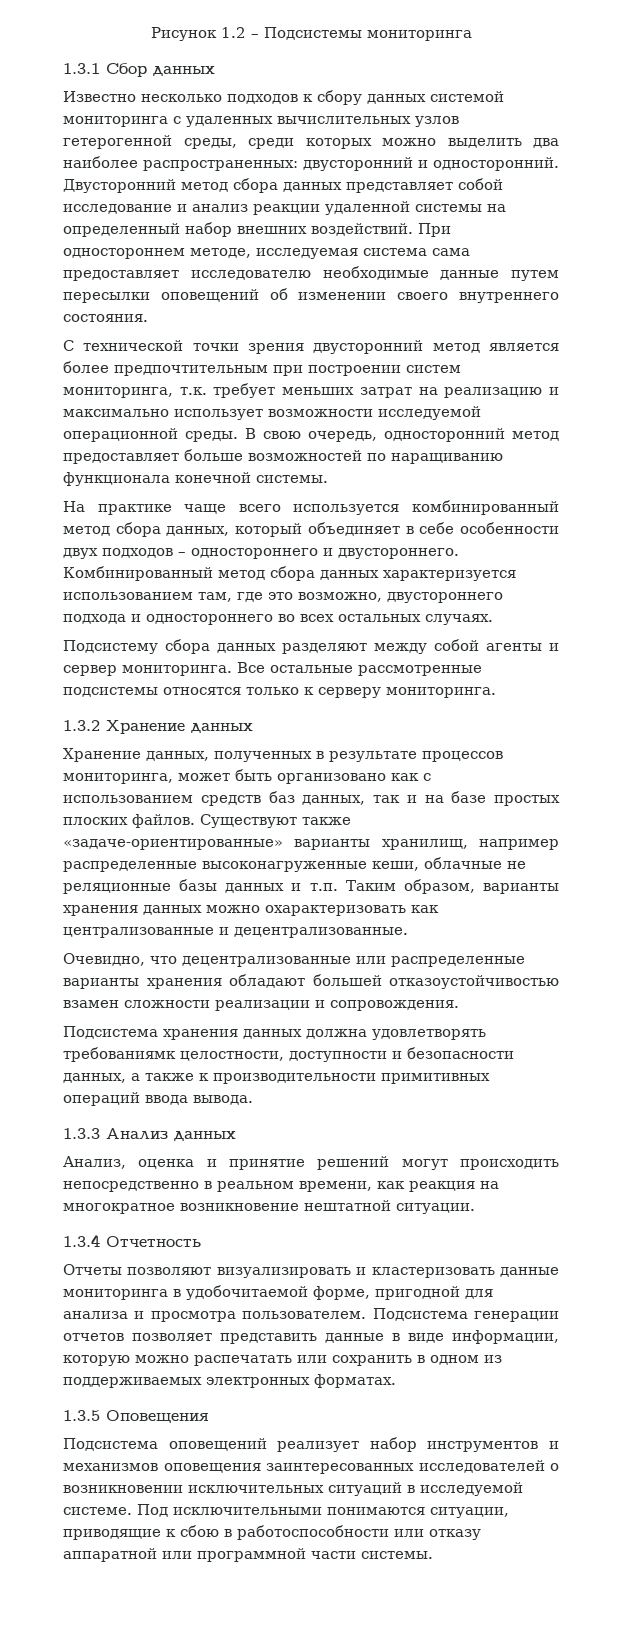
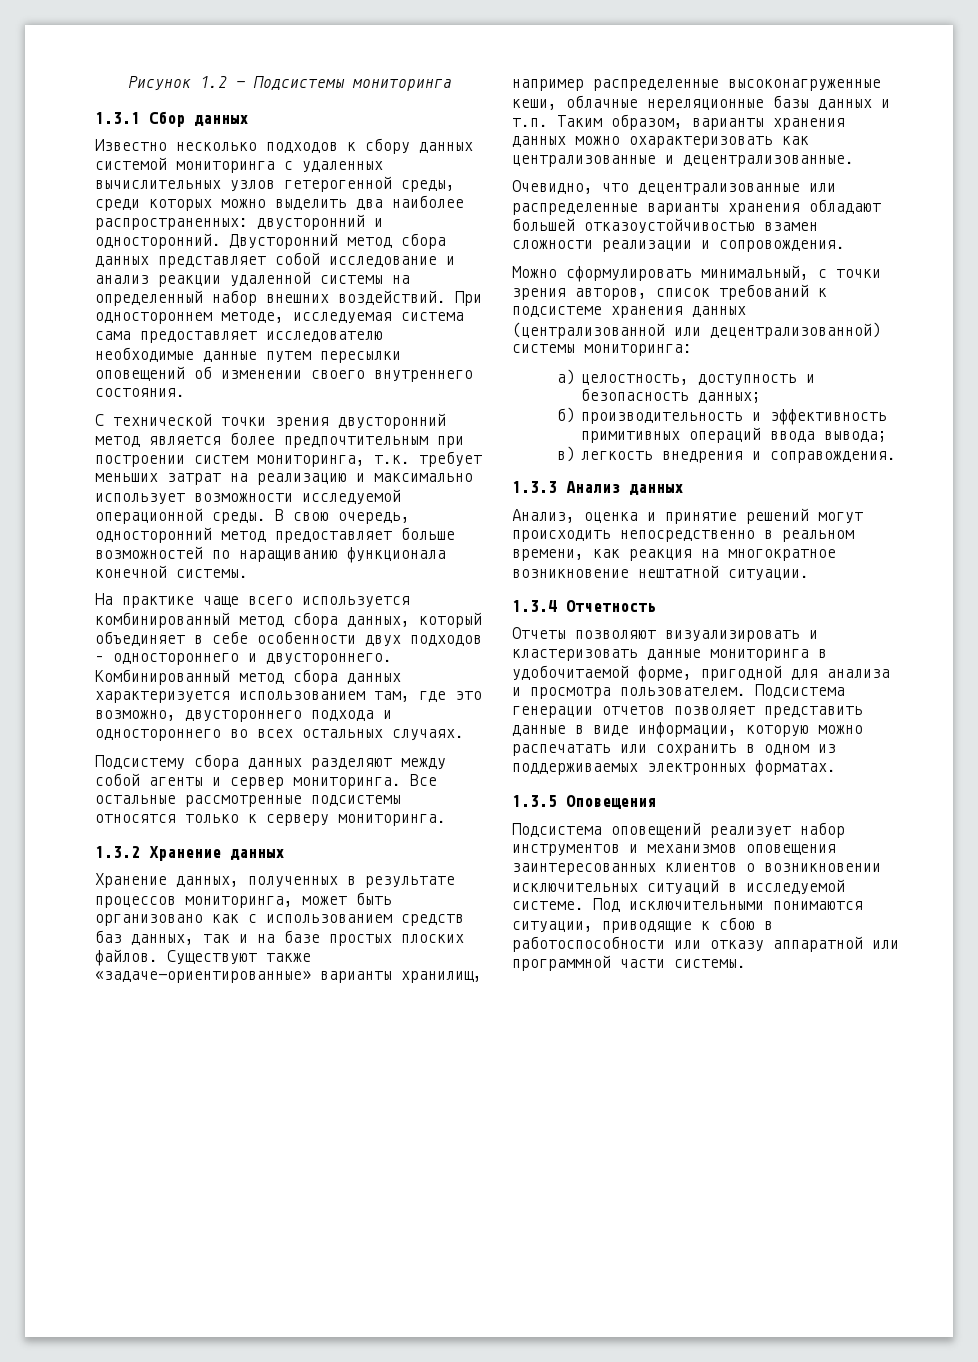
[507,861,526,869] [63,883,171,894] не реляционные -> [647,99,764,111] нереляционные
[63,1026,486,1040] [63,1047,514,1062] [63,1073,490,1084] [63,1092,253,1106] Подсистема хранения данных должна удовлетворять требованиямк целостности, доступности и безопасности данных, а также к производительности примитивных операций ввода вывода. -> [512,265,881,282] [512,284,827,300] [512,306,746,318] [512,322,881,339] [512,344,692,356] [556,369,816,386] [581,388,762,403] [556,407,888,425] [581,427,888,443] [556,446,897,463] Можно сформулировать минимальный, с точки зрения авторов, список требований к подсистеме хранения данных (централизованной или децентрализованной) системы мониторинга: // а) целостность, доступность и безопасность данных; // б) производительность и эффективность примитивных операций ввода вывода; // в) легкость внедрения и соправождения.
[418,1460,545,1473] исследователей -> [665,863,737,872] клиентов

